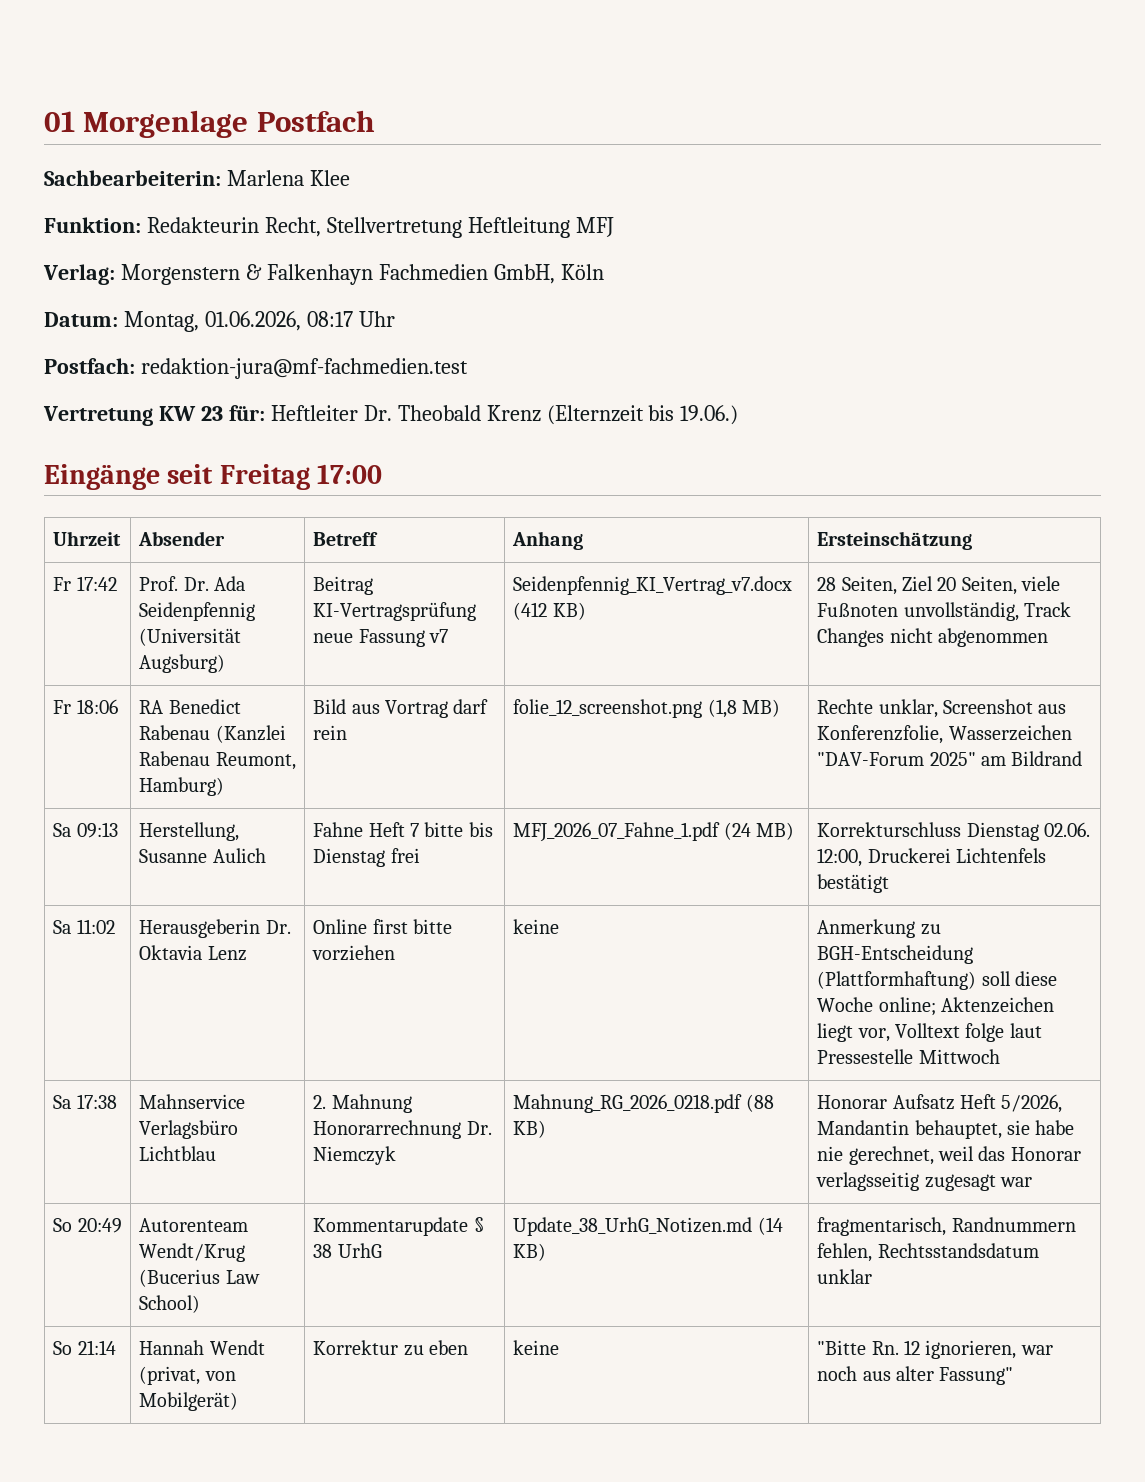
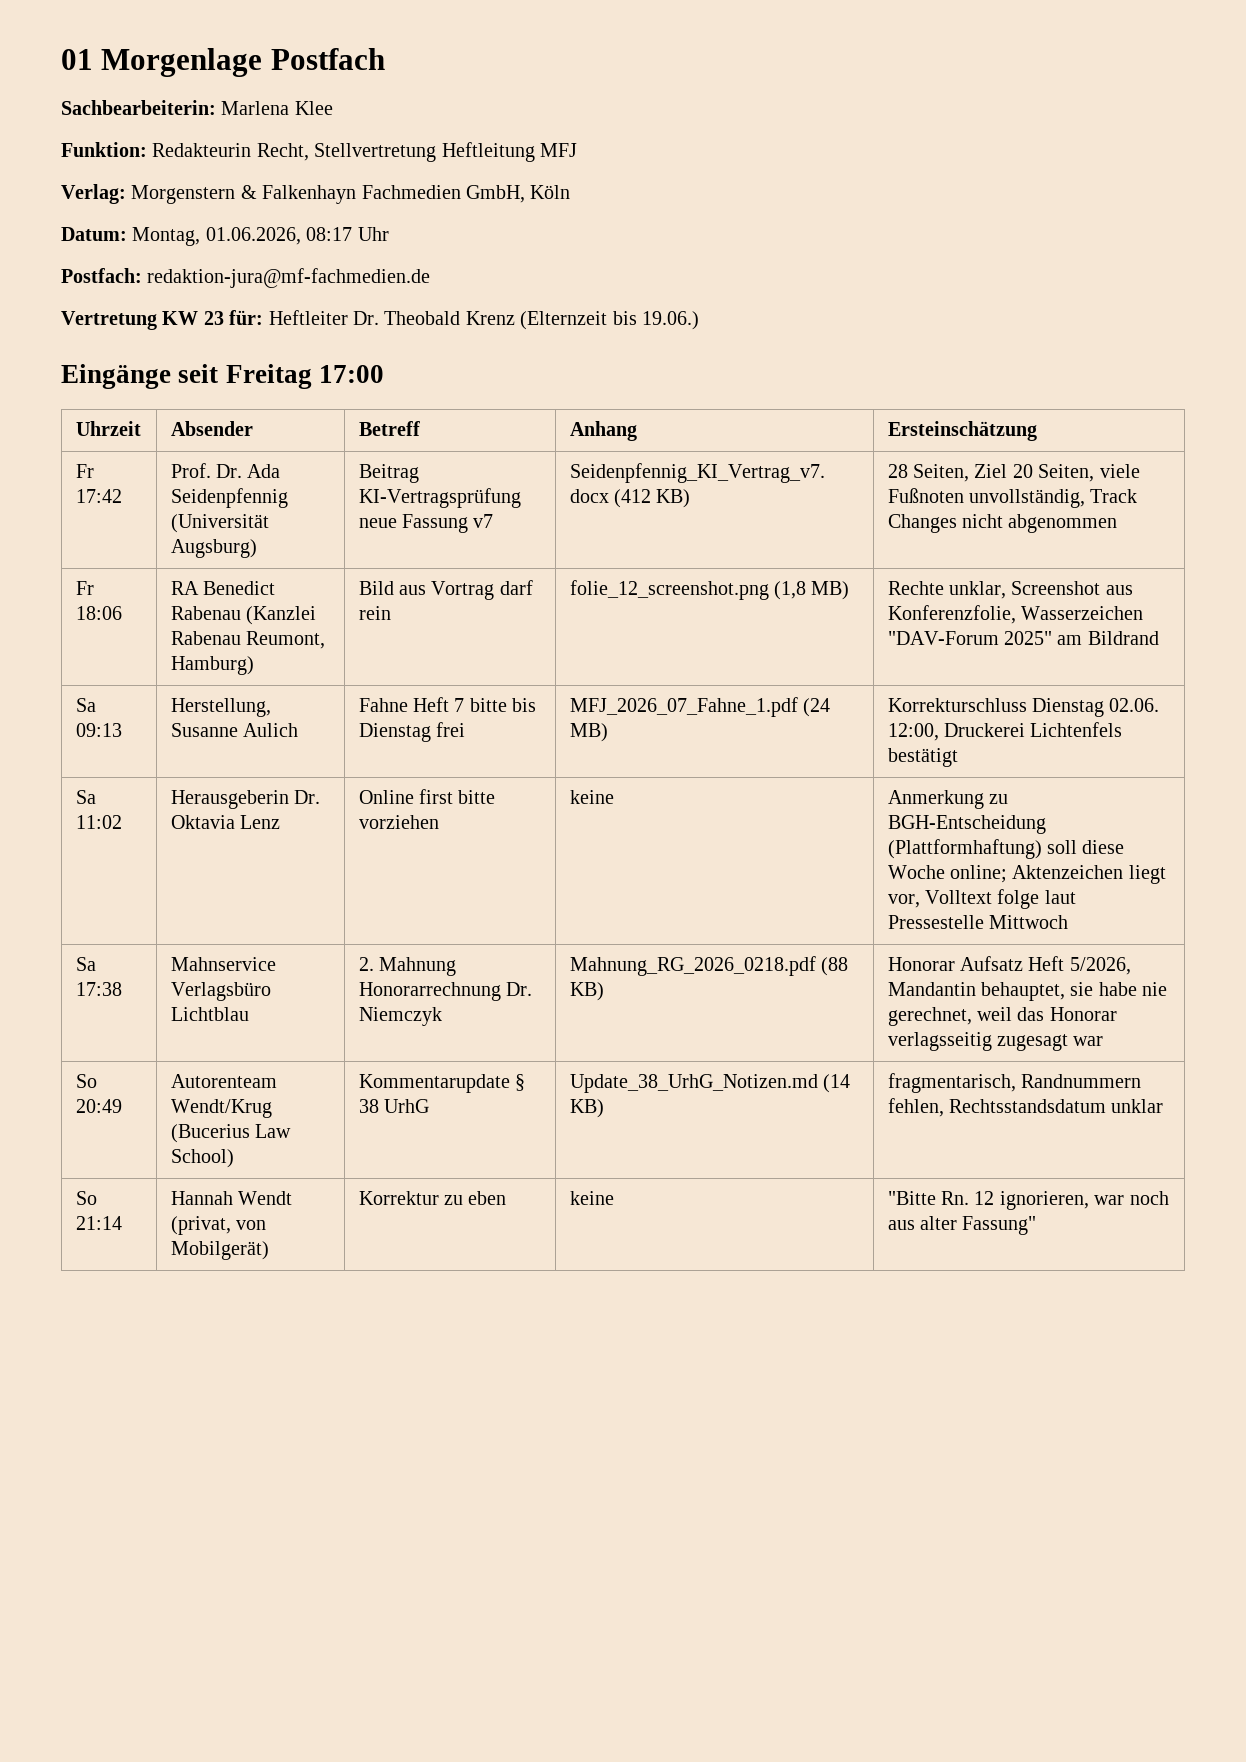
[140,358,468,379] redaktion-jura@mf-fachmedien.test -> [147,268,431,288] redaktion-jura@mf-fachmedien.de

